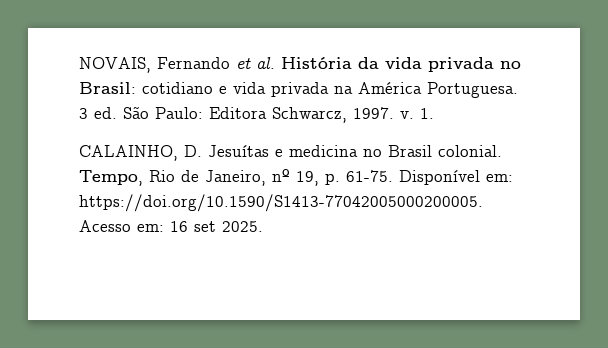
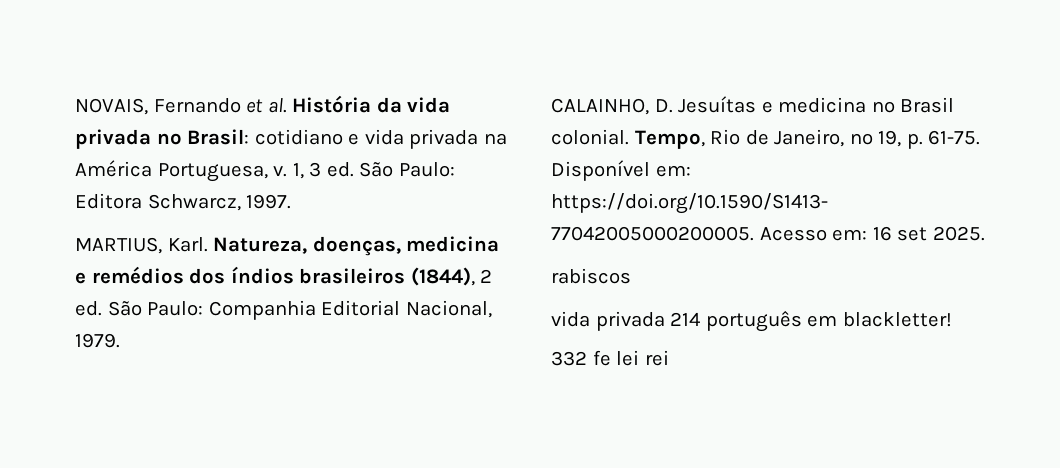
[427,82,518,98] Portuguesa. -> [157,163,304,182] Portuguesa, v. 1,
[400,108,434,119] v. 1. -> [75,236,500,256] [75,266,493,286] [75,300,492,320] [75,333,120,348] // MARTIUS, Karl. Natureza, doenças, medicina e remédios dos índios brasileiros (1844), 2 ed. São Paulo: Companhia Editorial Nacional, 1979.
(263, 226) none -> [551,268,631,284] [551,310,952,332] [551,350,669,366] // rabiscos // vida privada 214 português em blackletter! // 332 fe lei rei

